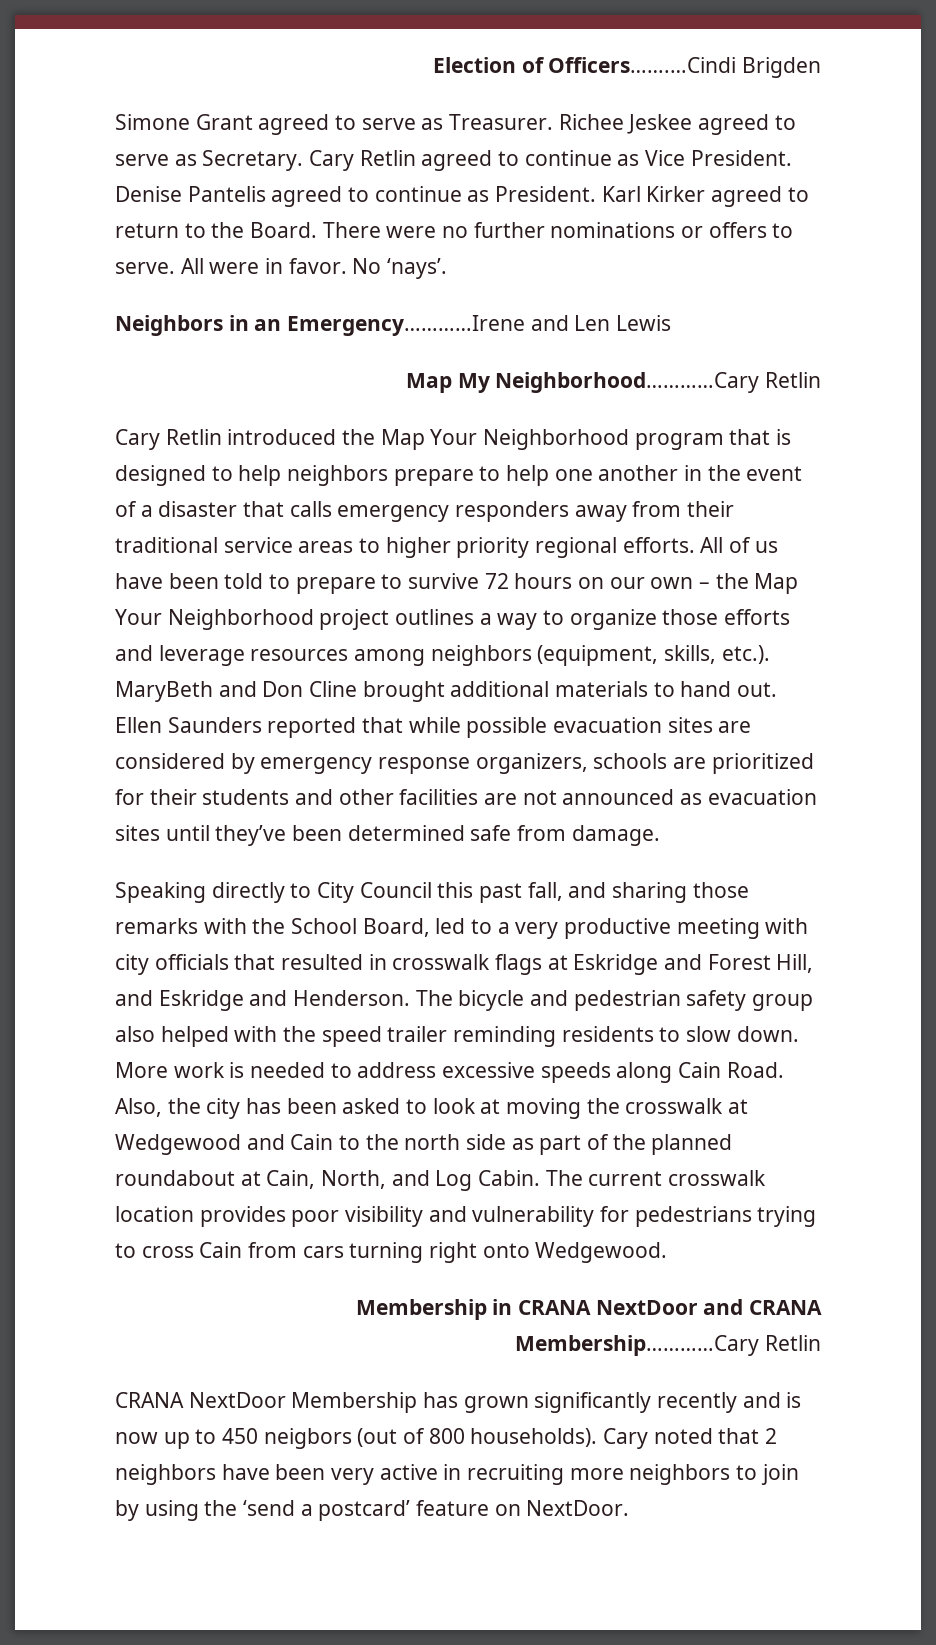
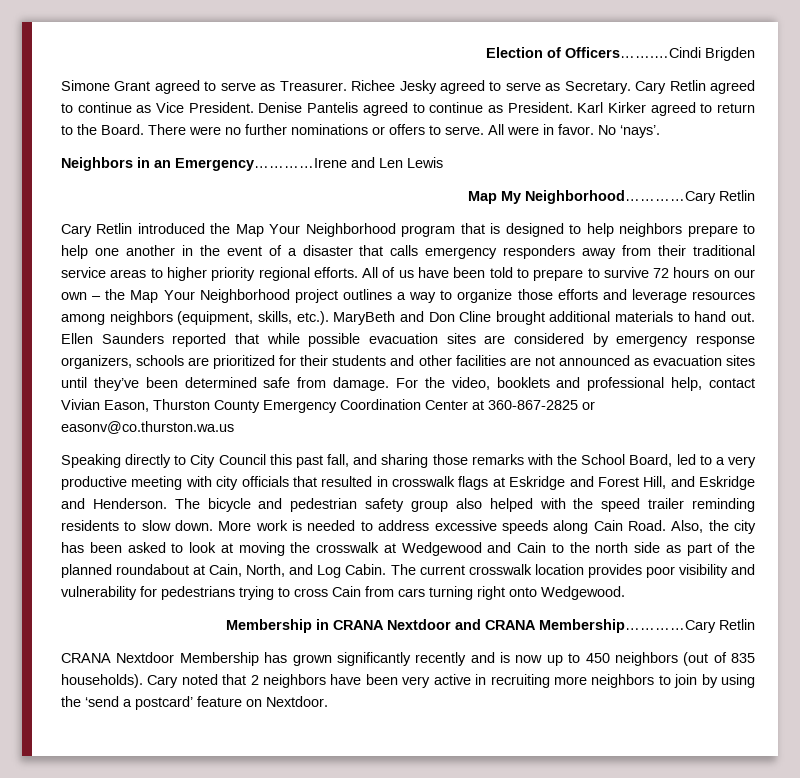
[627,114,693,134] Jeskee -> [399,80,437,94] Jesky
(660, 835) none -> [396,377,755,391] [61,399,595,413] [61,421,234,434] For the video, booklets and professional help, contact Vivian Eason, Thurston County Emergency Coordination Center at 360-867-2825 or easonv@co.thurston.wa.us
[595,1300,698,1315] NextDoor -> [387,619,451,630] Nextdoor
[188,1392,286,1408] NextDoor -> [116,652,175,663] Nextdoor
[263,1428,352,1449] neigbors -> [614,652,678,666] neighbors
[428,1428,465,1444] 800 -> [731,653,755,663] 835
[526,1500,630,1516] NextDoor. -> [266,696,328,707] Nextdoor.

